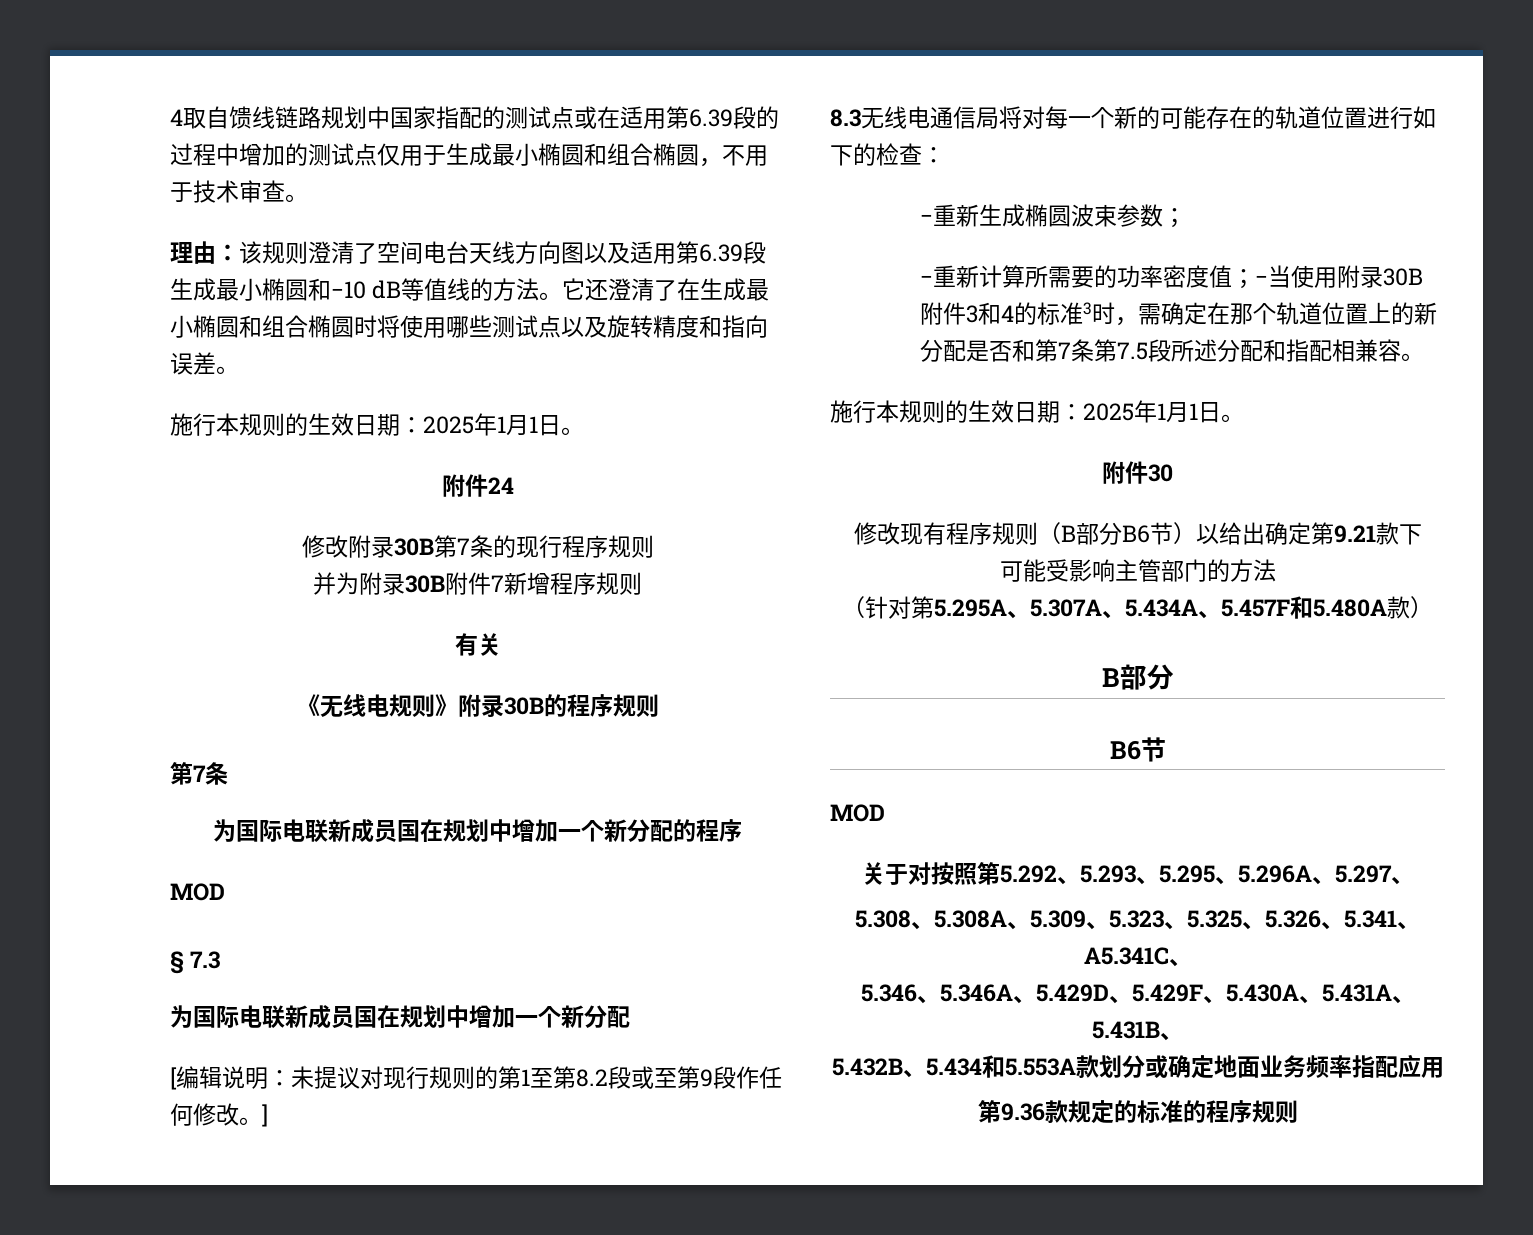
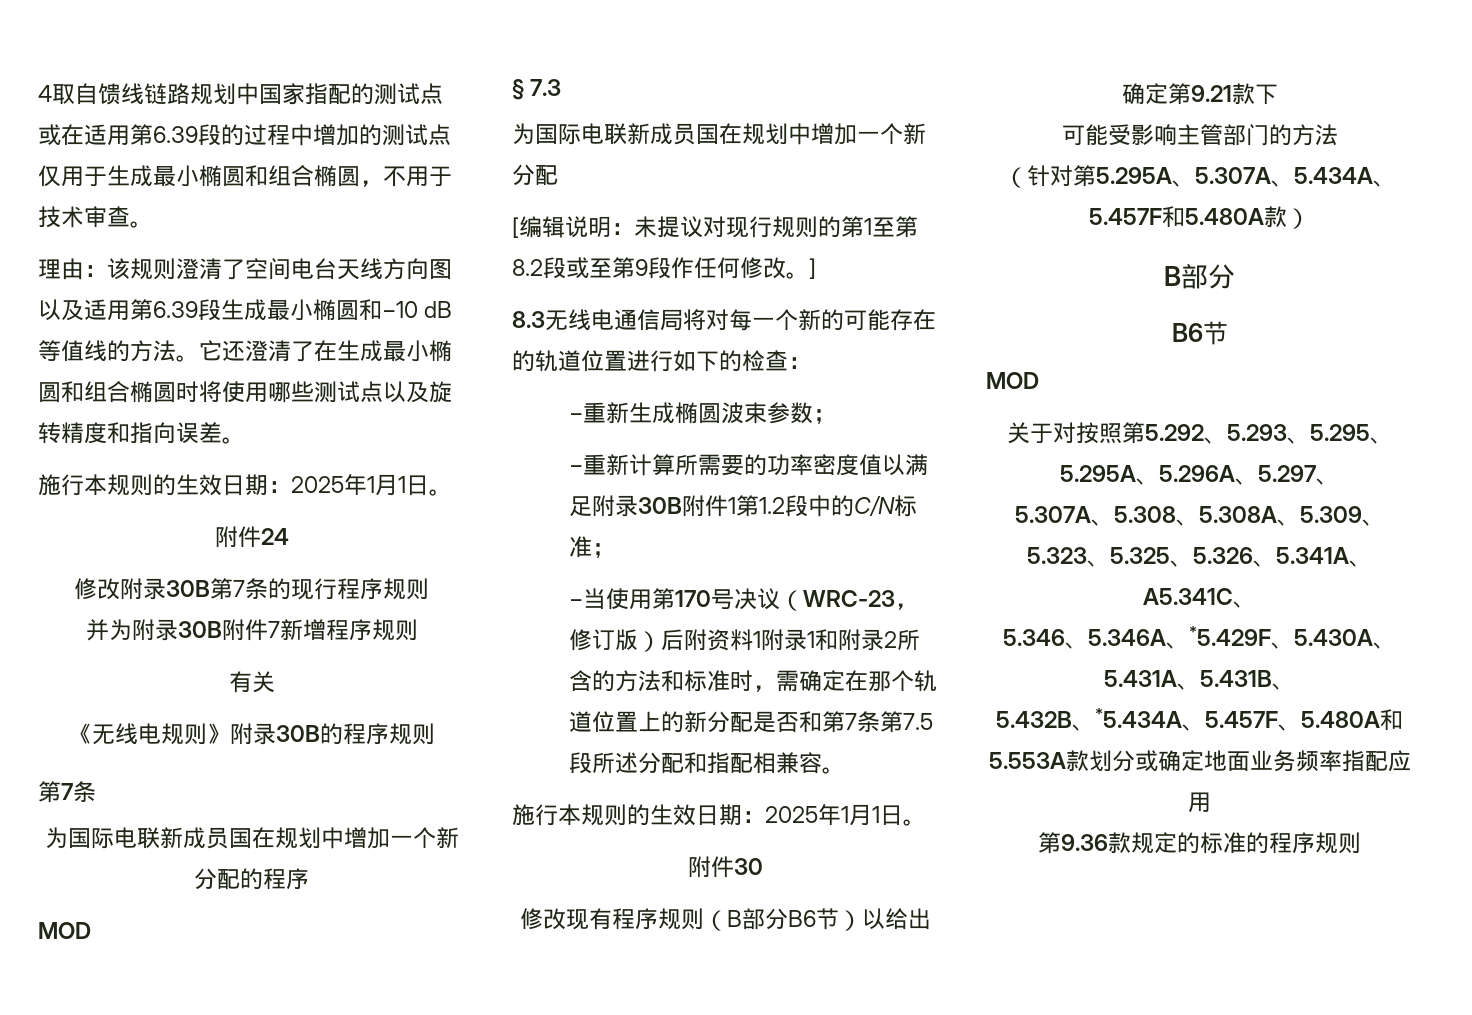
[1231,265,1423,289] [919,302,1092,325] ；−当使用附录30B附件3和4的标准3 -> [881,454,928,476] [568,495,917,517] [568,536,615,558] [568,588,918,611] [568,629,920,652] [568,670,730,692] 以满足附录30B附件1第1.2段中的C/N标准； // −当使用第170号决议（WRC-23，修订版）后附资料1附录1和附录2所含的方法和标准
(1238, 881) none -> [1060,465,1159,485] 5.295A、
(1414, 881) none -> [1014,506,1114,526] 5.307A、
[1344,910,1397,928] 5.341 -> [1276,547,1349,564] 5.341A
[1035,984,1203,1004] 5.429D、5.429F -> [1189,626,1271,646] *5.429F
[925,1058,982,1076] 5.434 -> [1095,708,1380,731] *5.434A、5.457F、5.480A

